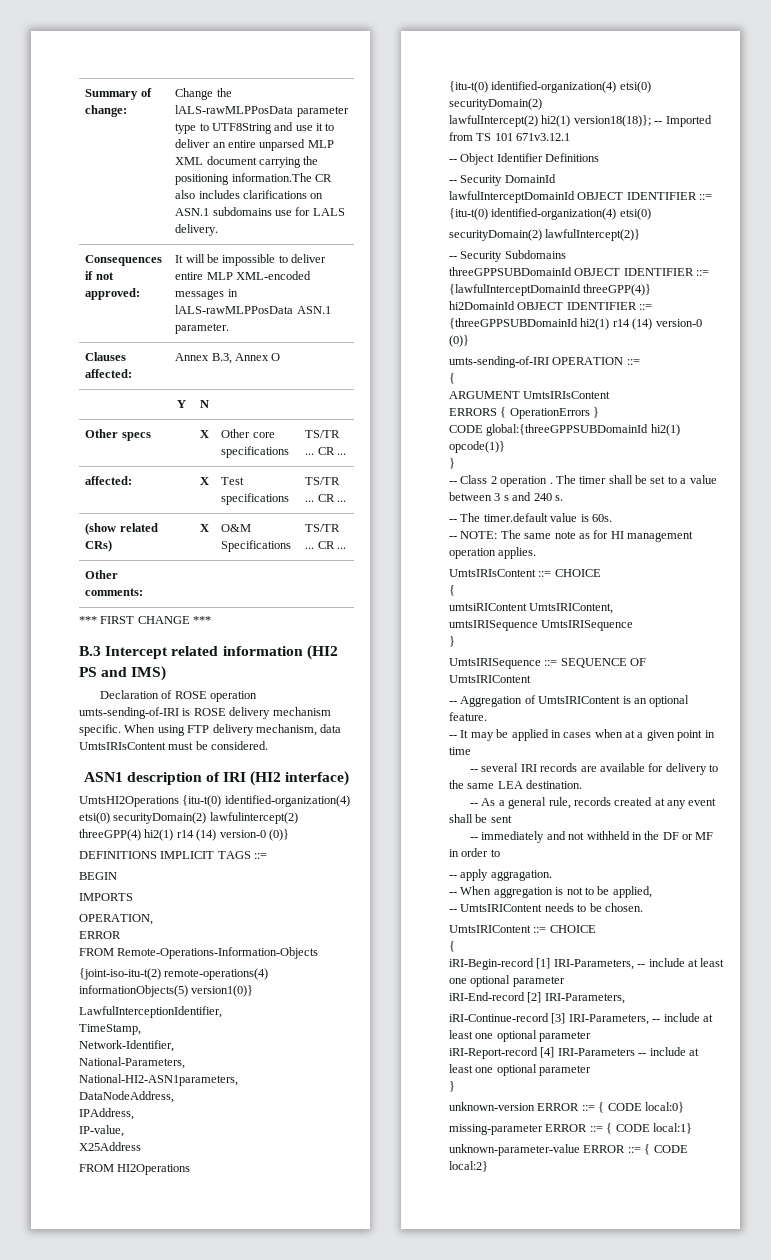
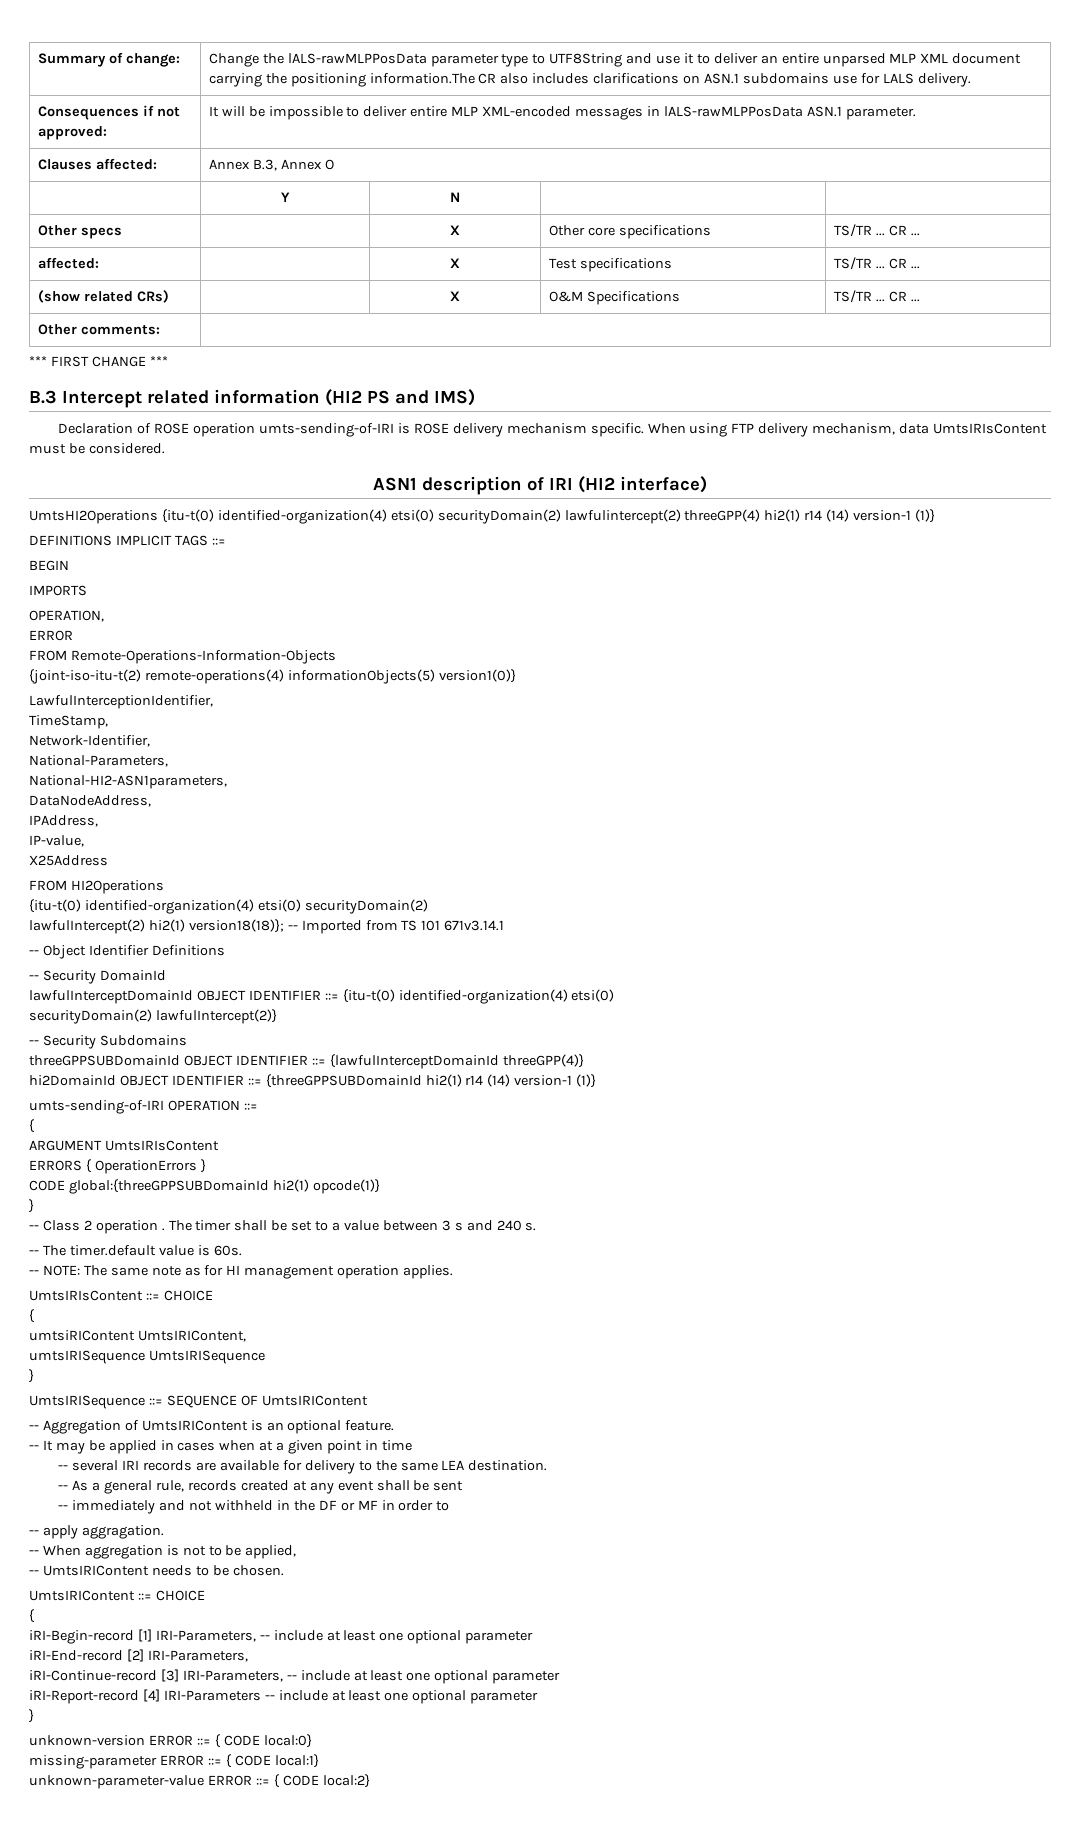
[219,829,289,841] version-0 (0)} -> [853,509,936,523] version-1 (1)}
[516,133,571,141] 671v3.12.1 -> [444,920,505,931] 671v3.14.1
[655,319,702,327] [449,335,469,347] version-0 (0)} -> [514,1074,597,1088] version-1 (1)}

